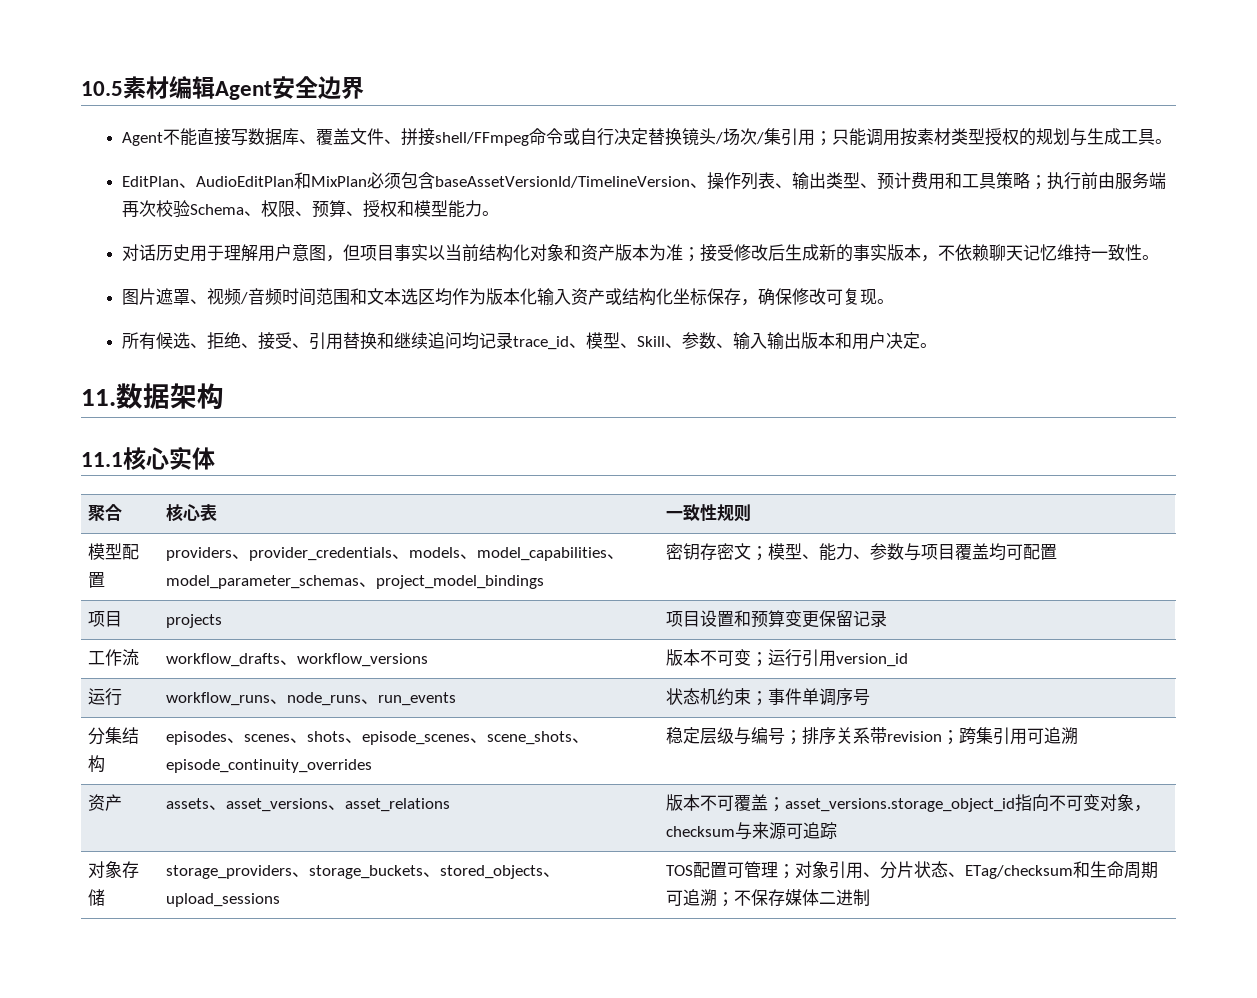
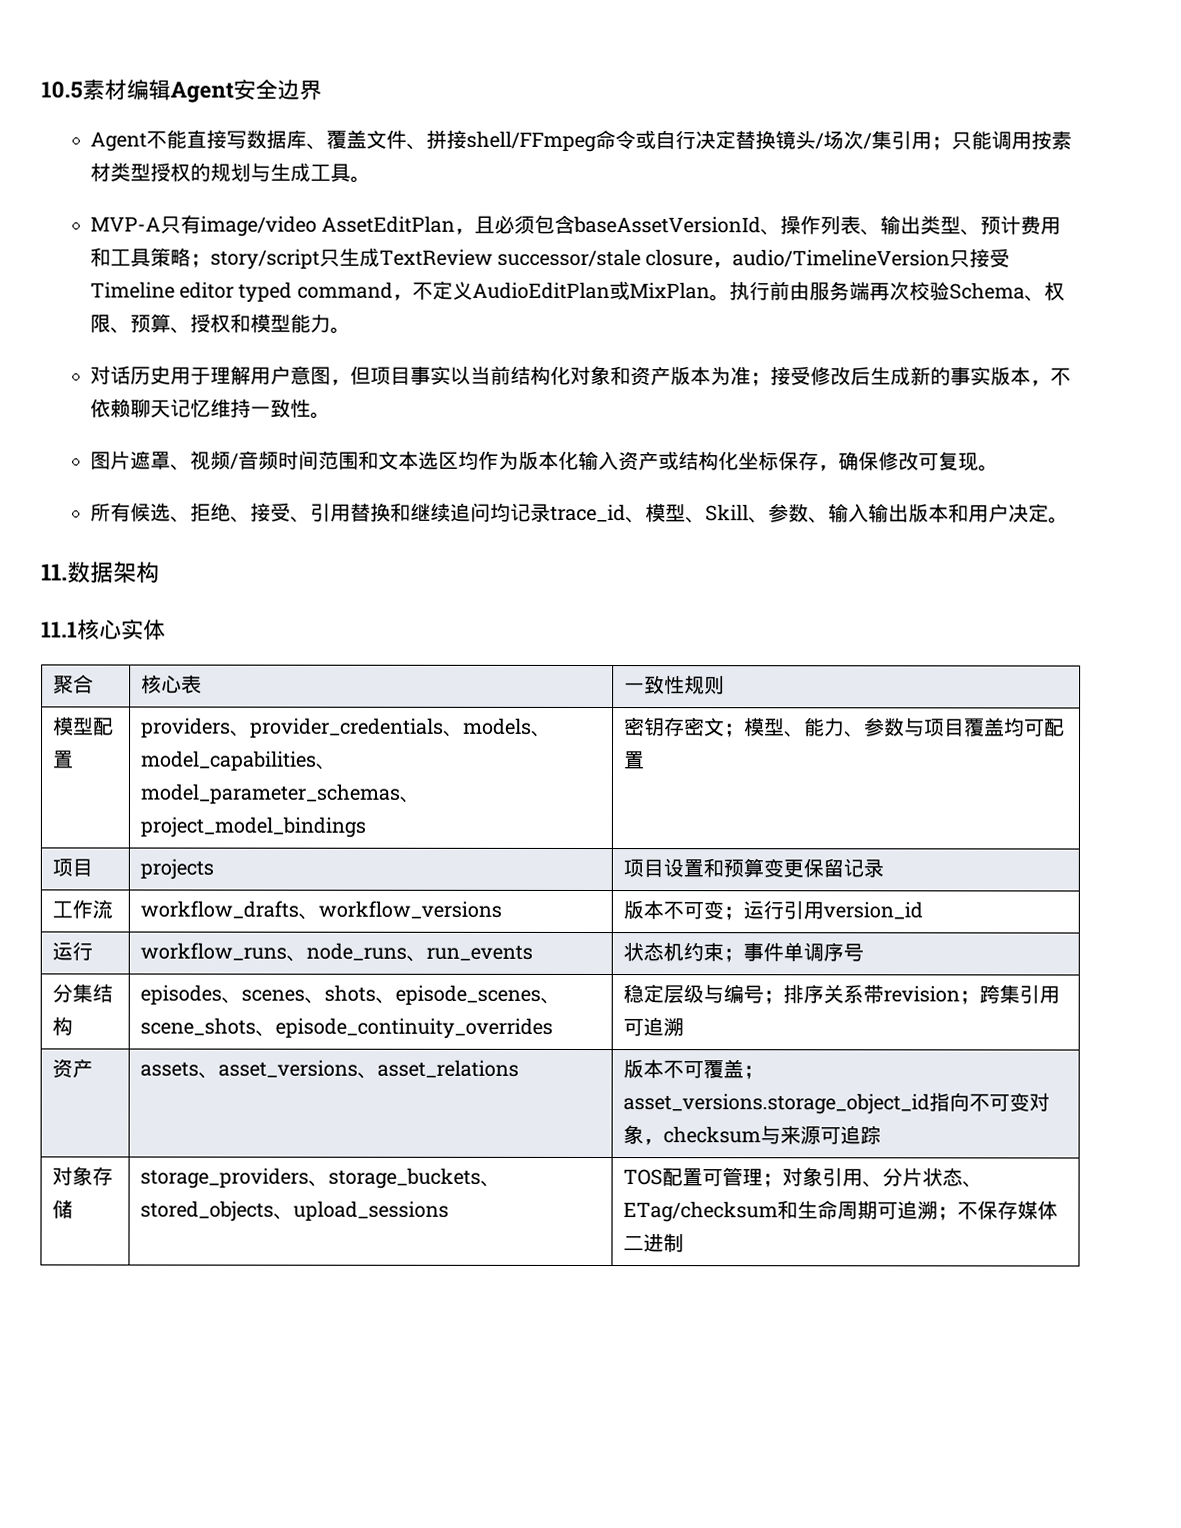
[122,172,368,189] EditPlan、AudioEditPlan和MixPlan -> [89,214,496,237] MVP-A只有image/video AssetEditPlan，且
[435,176,691,188] baseAssetVersionId/TimelineVersion -> [573,215,762,234] baseAssetVersionId
(1048, 182) none -> [209,247,1011,270] [89,280,730,303] story/script只生成TextReview successor/stale closure，audio/TimelineVersion只接受Timeline editor typed command，不定义AudioEditPlan或MixPlan。

